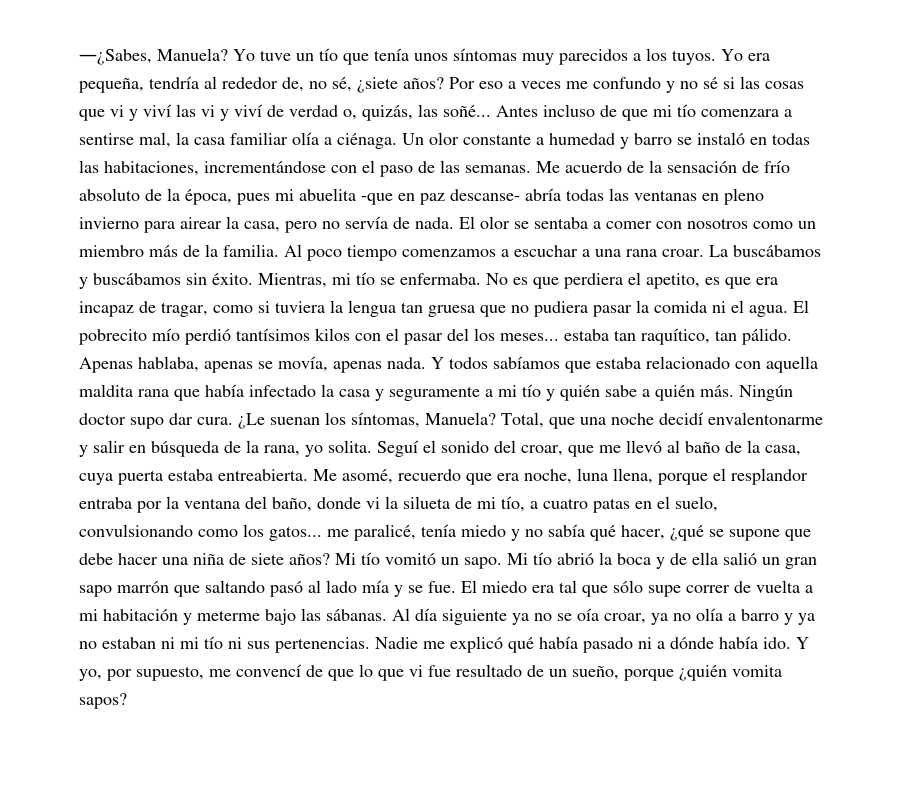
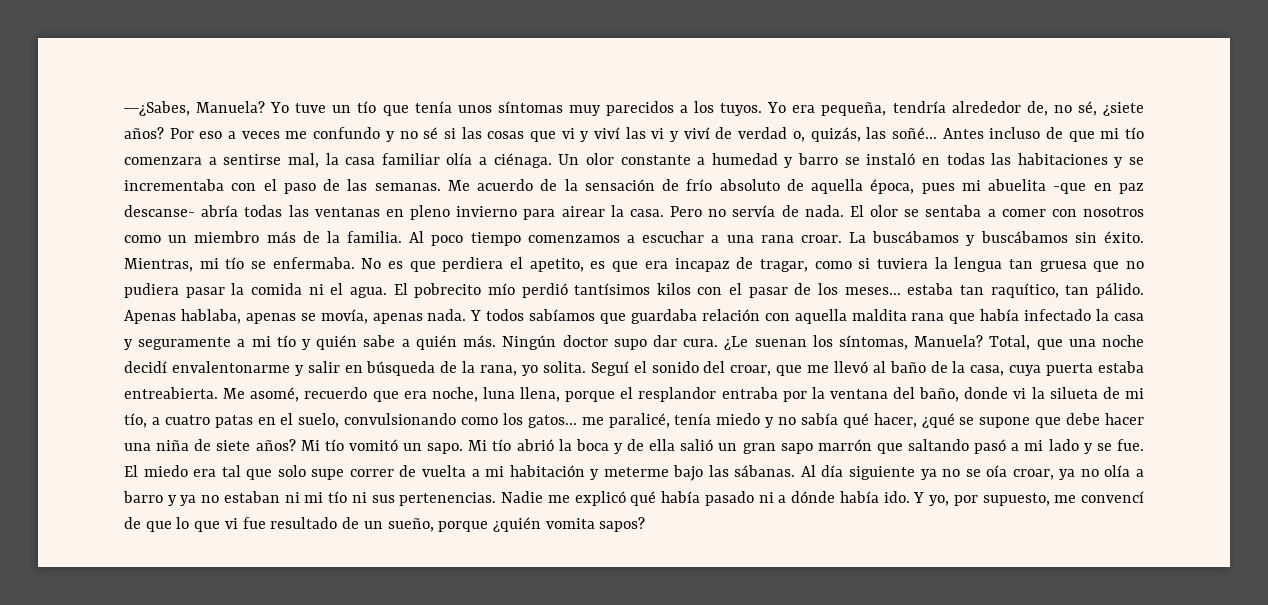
[204,76,278,89] al rededor -> [951,101,1021,113] alrededor
[104,161,326,176] habitaciones, incrementándose -> [1017,153,1144,168] [124,179,224,191] habitaciones y se incrementaba
[167,188,180,201] la -> [811,179,864,194] aquella
[244,221,317,233] casa, pero -> [629,206,703,217] casa. Pero
[447,328,469,341] del -> [794,283,812,295] de
[596,356,730,369] estaba relacionado -> [630,309,760,324] guardaba relación
[308,580,389,593] al lado mía -> [1011,439,1079,451] a mi lado
[613,580,643,593] sólo -> [277,465,306,477] solo

